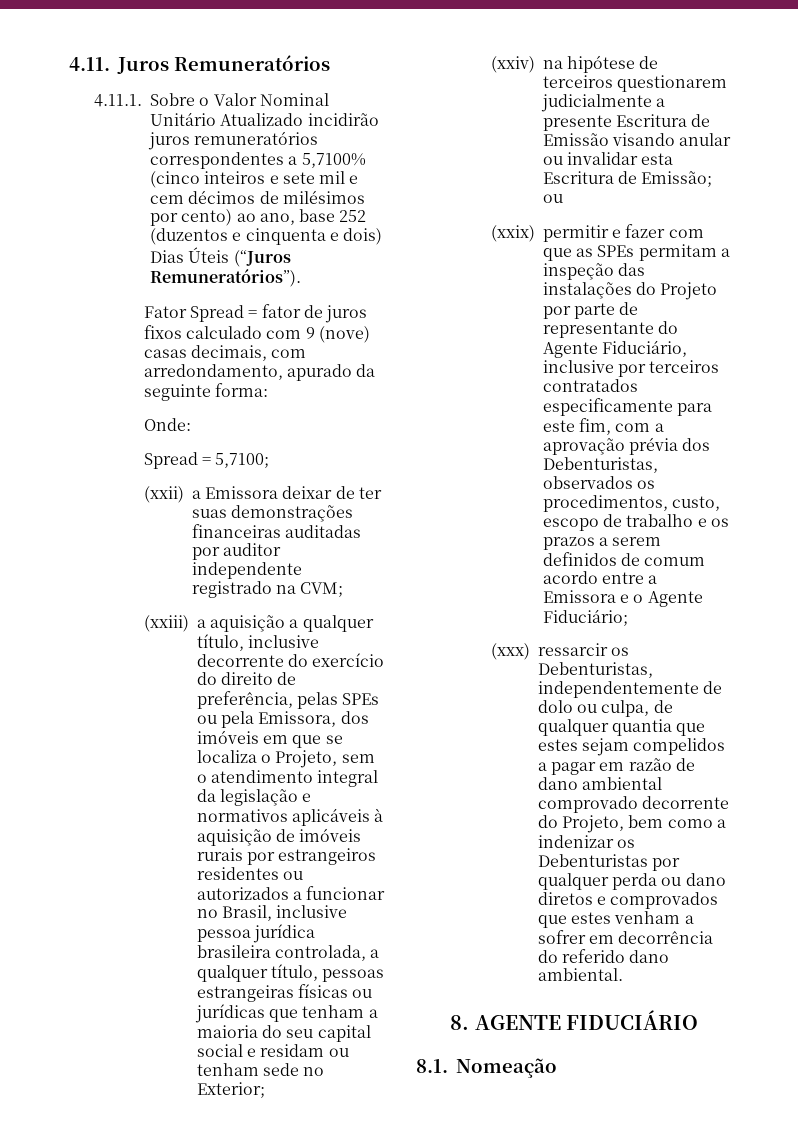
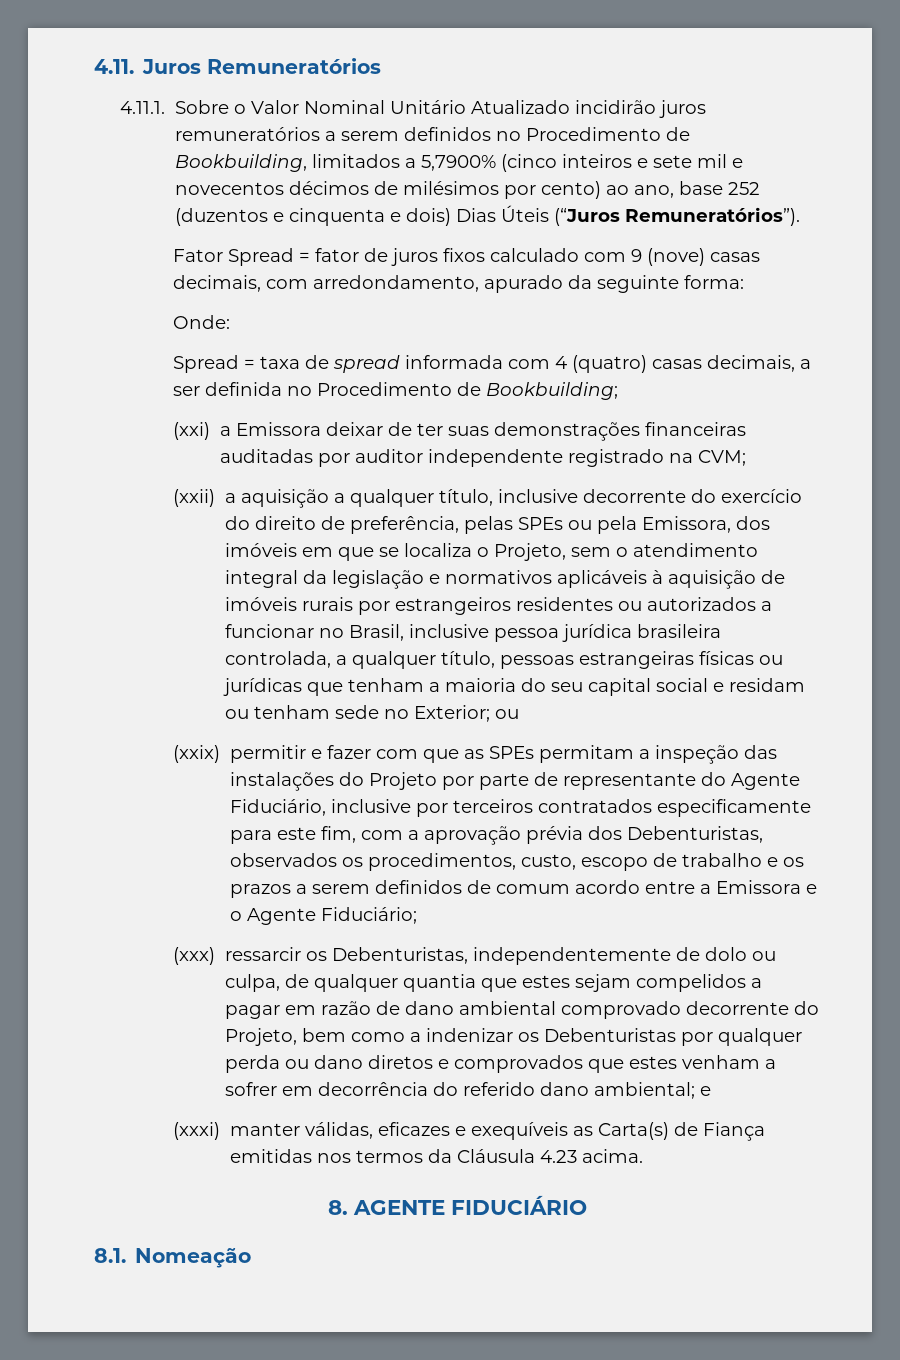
[149,152,366,169] correspondentes a 5,7100% -> [324,127,690,141] [174,154,496,172] a serem definidos no Procedimento de Bookbuilding, limitados a 5,7900%
[149,195,184,204] cem -> [174,182,284,195] novecentos
[215,453,270,468] [143,486,184,503] 5,7100; // (xxii) -> [260,355,812,373] [173,382,619,400] [173,422,211,440] taxa de spread informada com 4 (quatro) casas decimais, a ser definida no Procedimento de Bookbuilding; // (xxi)
[143,615,189,632] (xxiii) -> [173,489,216,507] (xxii)
[490,55,659,73] [542,75,727,92] [540,94,665,112] [542,114,711,131] [542,133,732,146] [542,152,674,165] [542,171,713,187] // (xxiv) na hipótese de terceiros questionarem judicialmente a presente Escritura de Emissão visando anular ou invalidar esta Escritura de Emissão; -> (490, 713) none
[537,968,623,981] ambiental. -> [593,1082,711,1099] [173,1122,765,1141] [229,1149,643,1163] ambiental; e // (xxxi) manter válidas, eficazes e exequíveis as Carta(s) de Fiança emitidas nos termos da Cláusula 4.23 acima.

